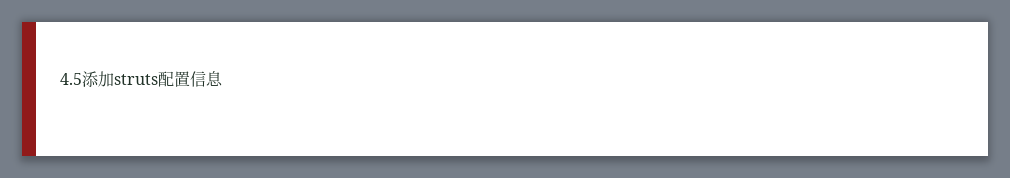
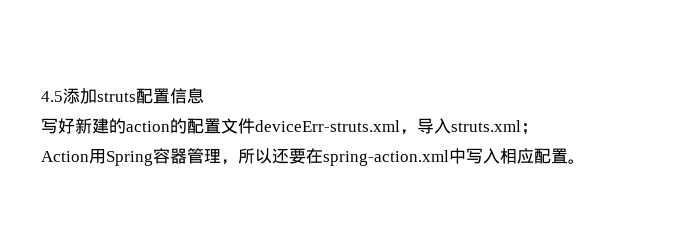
(223, 78) none -> [41,118,538,135] [41,148,585,166] // 写好新建的action的配置文件deviceErr-struts.xml，导入struts.xml； // Action用Spring容器管理，所以还要在spring-action.xml中写入相应配置。

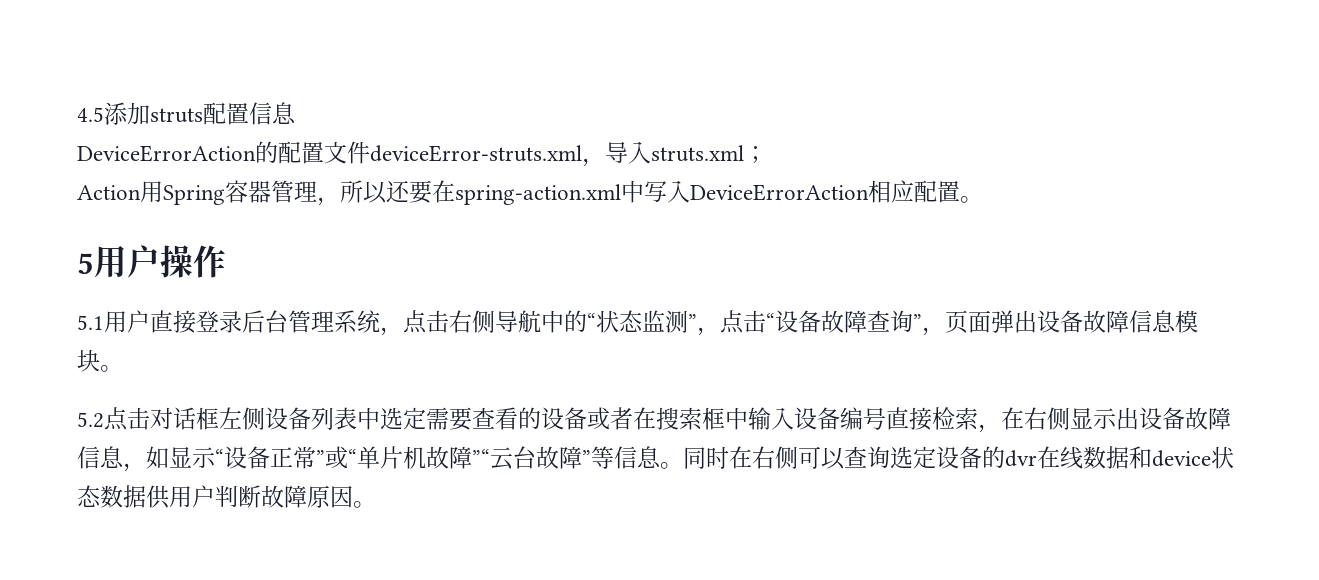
[41,118,170,134] 写好新建的action -> [77,145,256,162] DeviceErrorAction
[255,120,400,132] deviceErr-struts.xml -> [370,145,582,162] deviceError-struts.xml
(500, 156) none -> [690,184,869,201] DeviceErrorAction
(585, 161) none -> [77,245,226,278] [77,310,1198,336] [77,349,123,372] [77,407,1231,433] [77,446,1234,472] [77,485,376,509] // 5用户操作 // 5.1用户直接登录后台管理系统，点击右侧导航中的“状态监测”，点击“设备故障查询”，页面弹出设备故障信息模块。 // 5.2点击对话框左侧设备列表中选定需要查看的设备或者在搜索框中输入设备编号直接检索，在右侧显示出设备故障信息，如显示“设备正常”或“单片机故障”“云台故障”等信息。同时在右侧可以查询选定设备的dvr在线数据和device状态数据供用户判断故障原因。

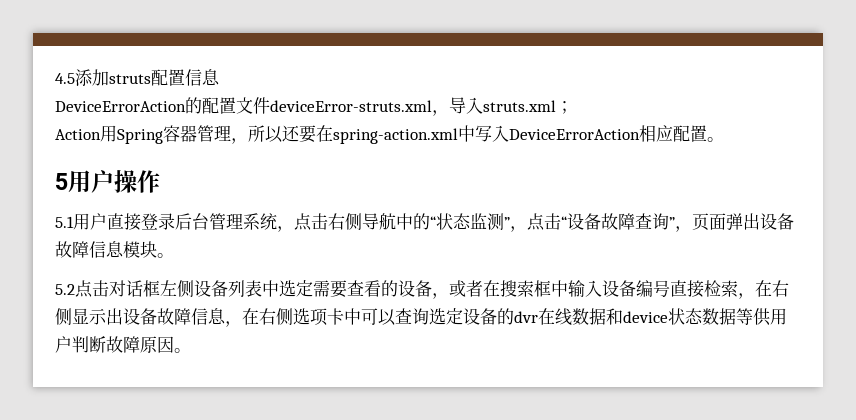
(587, 418) none -> [432,293,449,299] ，
[146,446,798,470] 如显示“设备正常”或“单片机故障”“云台故障”等信息。同时在右侧 -> [242,308,361,326] 在右侧选项卡中
(146, 496) none -> [736,308,753,325] 等

